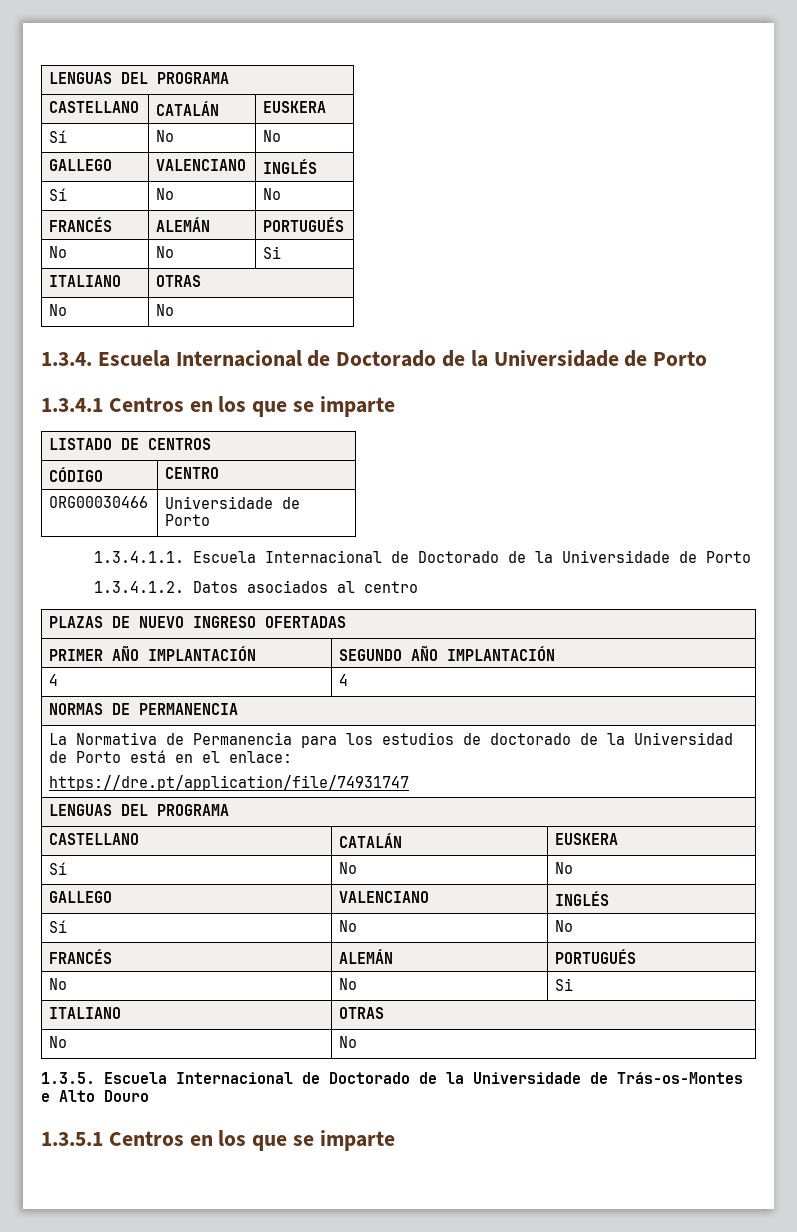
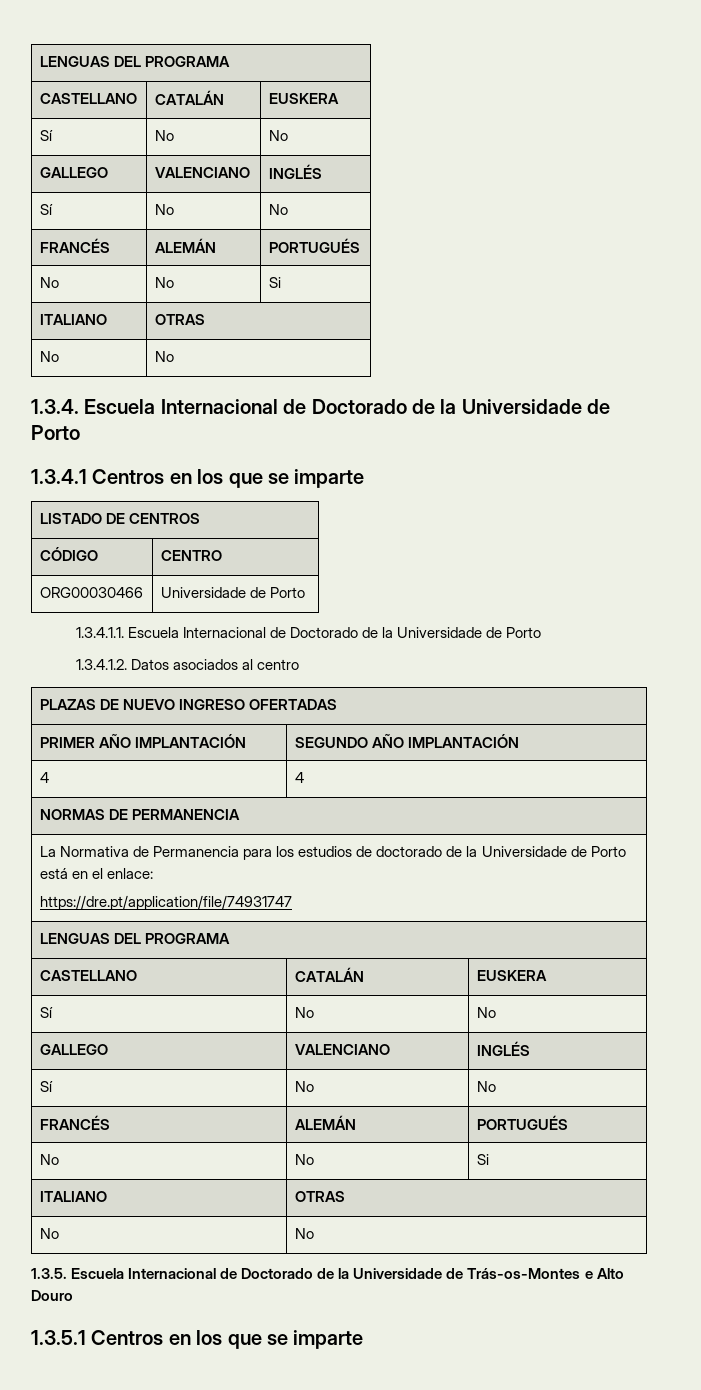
[634,732,734,745] Universidad -> [481,846,567,857] Universidade

